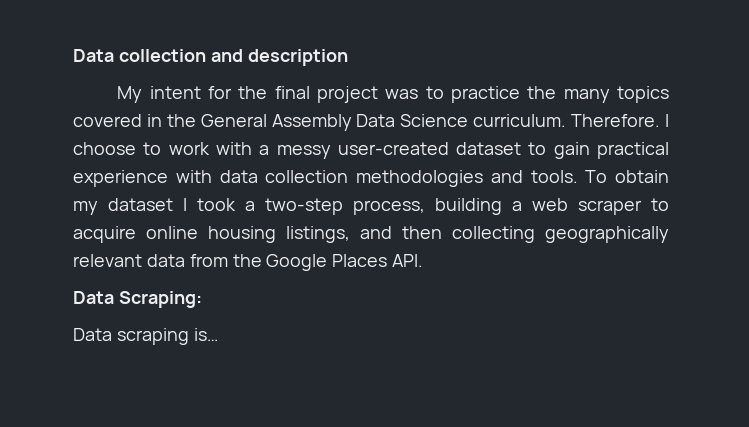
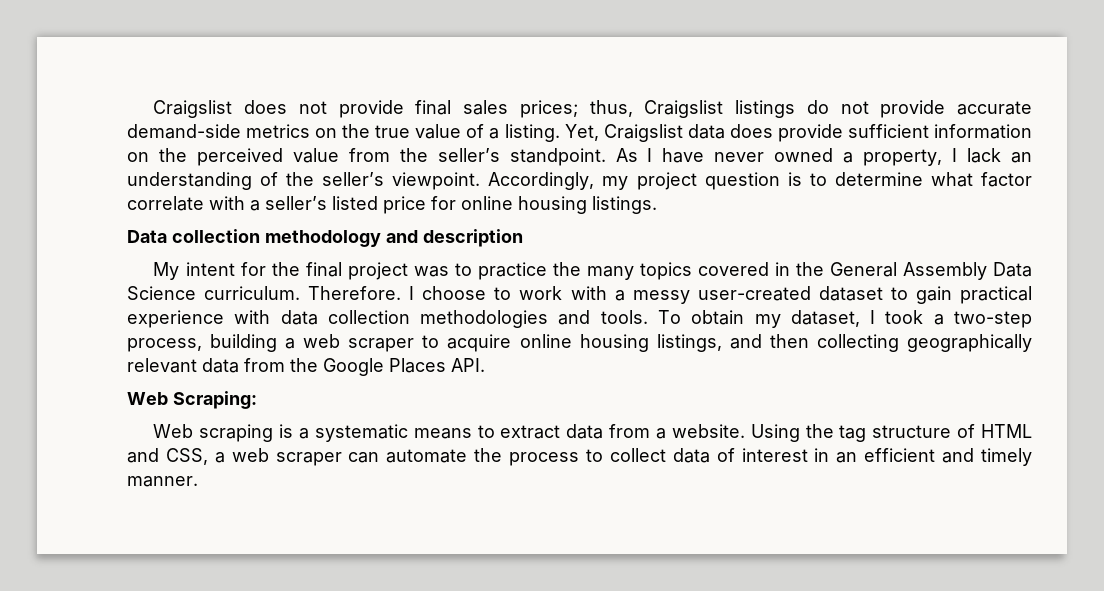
(73, 55) none -> [153,100,1032,118] [127,124,1033,142] [127,148,1033,166] [127,172,1032,190] [127,196,657,214] Craigslist does not provide final sales prices; thus, Craigslist listings do not provide accurate demand-side metrics on the true value of a listing. Yet, Craigslist data does provide sufficient information on the perceived value from the seller’s standpoint. As I have never owned a property, I lack an understanding of the seller’s viewpoint. Accordingly, my project question is to determine what factor correlate with a seller’s listed price for online housing listings. //
(206, 55) none -> [265,230,381,247] methodology
[108,198,173,211] dataset -> [790,310,860,327] dataset,
[73,291,114,304] Data -> [127,392,168,405] Web
[73,328,218,345] Data scraping is… -> [153,424,1033,442] [127,448,1033,466] [127,476,198,487] Web scraping is a systematic means to extract data from a website. Using the tag structure of HTML and CSS, a web scraper can automate the process to collect data of interest in an efficient and timely manner.

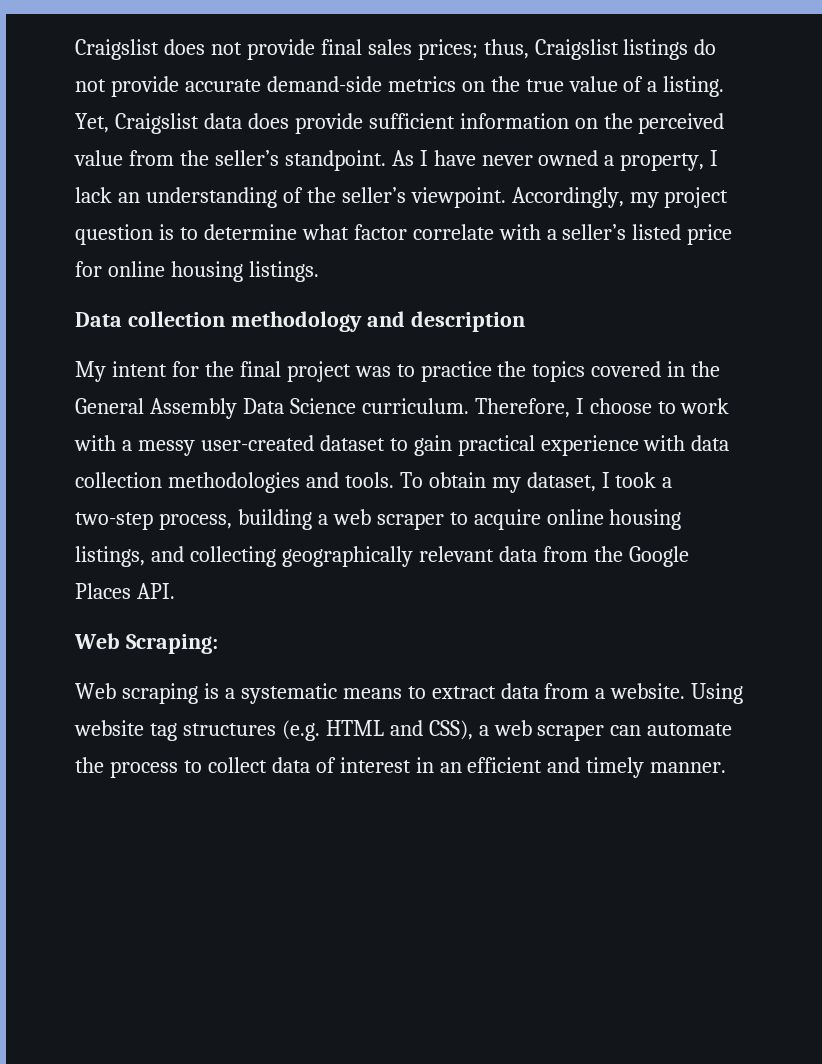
[586,266,634,280] many -> (527, 369) none
[308,286,402,300] Therefore. -> [474,398,570,418] Therefore,
[769,334,809,348] then -> (184, 554) none
[805,424,976,442] the tag structure of -> [74,720,320,741] website tag structures (e.g.
[165,448,208,465] CSS, -> [428,720,473,740] CSS),

